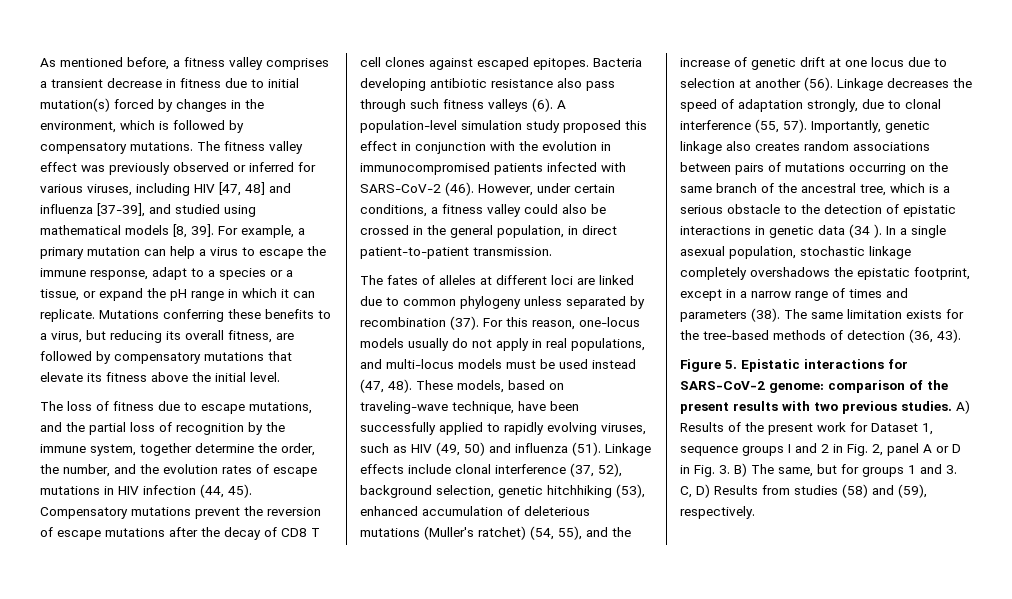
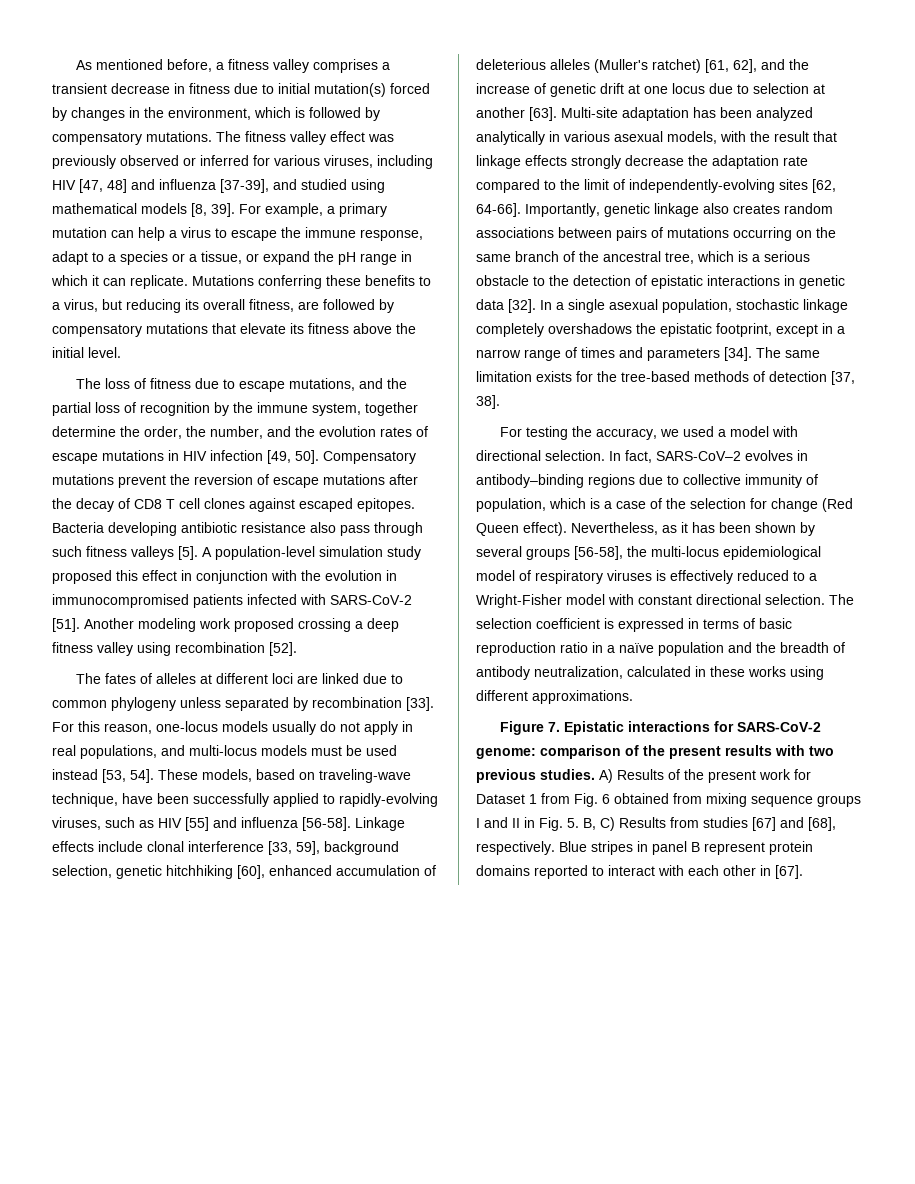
[200,484,252,498] (44, 45). -> [267,450,319,464] [49, 50].
[532,98,553,112] (6). -> [178,546,198,560] [5].
[445,182,615,196] [360,204,606,217] [360,225,617,238] [360,247,552,259] (46). However, under certain conditions, a fitness valley could also be crossed in the general population, in direct patient-to-patient transmission. -> [52,618,399,632] [52,642,297,656] [51]. Another modeling work proposed crossing a deep fitness valley using recombination [52].
[450,316,479,330] (37). -> [406,697,434,711] [33].
[360,379,412,393] (47, 48). -> [102,769,154,783] [53, 54].
[504,422,597,435] rapidly evolving -> [339,793,438,807] rapidly-evolving
[436,442,601,456] (49, 50) and influenza (51). -> [185,817,351,831] [55] and influenza [56-58].
[570,463,622,477] (37, 52), -> [268,841,320,855] [33, 59],
[616,484,645,498] (53), -> [237,865,265,879] [60],
[360,528,420,537] mutations -> [550,59,590,70] alleles
[530,526,582,540] (54, 55), -> [705,59,757,73] [61, 62],
[804,77,972,91] [680,99,941,112] [680,119,807,133] (56). Linkage decreases the speed of adaptation strongly, due to clonal interference (55, 57). -> [529,107,813,121] [476,131,837,145] [476,155,808,169] [476,179,836,193] [476,203,521,217] [63]. Multi-site adaptation has been analyzed analytically in various asexual models, with the result that linkage effects strongly decrease the adaptation rate compared to the limit of independently-evolving sites [62, 64-66].
[849,224,882,238] (34 ). -> [508,299,536,313] [32].
[751,308,780,322] (38). -> [724,347,752,361] [34].
[909,329,961,343] (36, 43). -> [831,371,855,385] [476,395,500,409] [499,426,798,440] [476,450,808,463] [476,474,818,488] [476,498,853,512] [476,522,815,536] [476,546,821,560] [476,570,817,584] [476,594,854,608] [476,618,792,632] [476,642,845,656] [476,666,824,680] [476,690,633,704] [37, 38]. // For testing the accuracy, we used a model with directional selection. In fact, SARS-CoV–2 evolves in antibody–binding regions due to collective immunity of population, which is a case of the selection for change (Red Queen effect). Nevertheless, as it has been shown by several groups [56-58], the multi-locus epidemiological model of respiratory viruses is effectively reduced to a Wright-Fisher model with constant directional selection. The selection coefficient is expressed in terms of basic reproduction ratio in a naïve population and the breadth of antibody neutralization, calculated in these works using different approximations.
[725,360,737,369] 5. -> [547,722,560,732] 7.
[922,423,933,435] 1, -> [529,793,747,807] 1 from Fig. 6 obtained from mixing
[821,443,961,456] [680,463,957,477] [680,484,927,498] [680,506,755,519] 2 in Fig. 2, panel A or D in Fig. 3. B) The same, but for groups 1 and 3. C, D) Results from studies (58) and (59), respectively. -> [512,817,836,831] [476,841,813,855] [476,865,803,879] II in Fig. 5. B, C) Results from studies [67] and [68], respectively. Blue stripes in panel B represent protein domains reported to interact with each other in [67].

